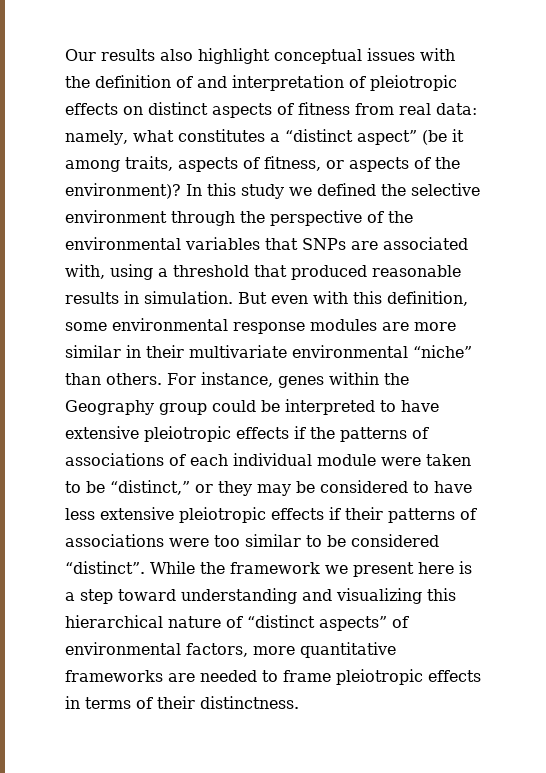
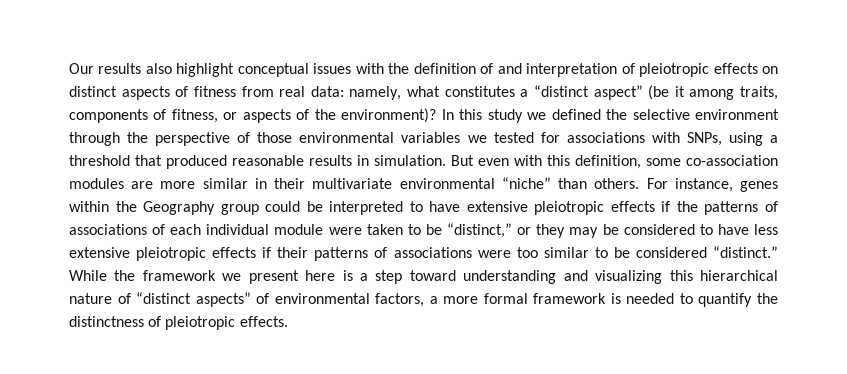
[178,157,238,172] aspects -> [69,109,148,123] components
[388,211,413,223] the -> [257,132,293,143] those
[265,237,468,250] [65,264,105,279] that SNPs are associated with, -> [467,132,722,146] we tested for associations with SNPs,
[112,318,305,334] environmental response -> [686,155,778,166] co-association
[65,561,145,574] “distinct”. -> [712,246,778,258] “distinct.”
[253,642,396,658] [65,669,481,685] [65,696,299,709] more quantitative frameworks are needed to frame pleiotropic effects in terms of their distinctness. -> [429,293,778,307] [69,316,288,330] a more formal framework is needed to quantify the distinctness of pleiotropic effects.

